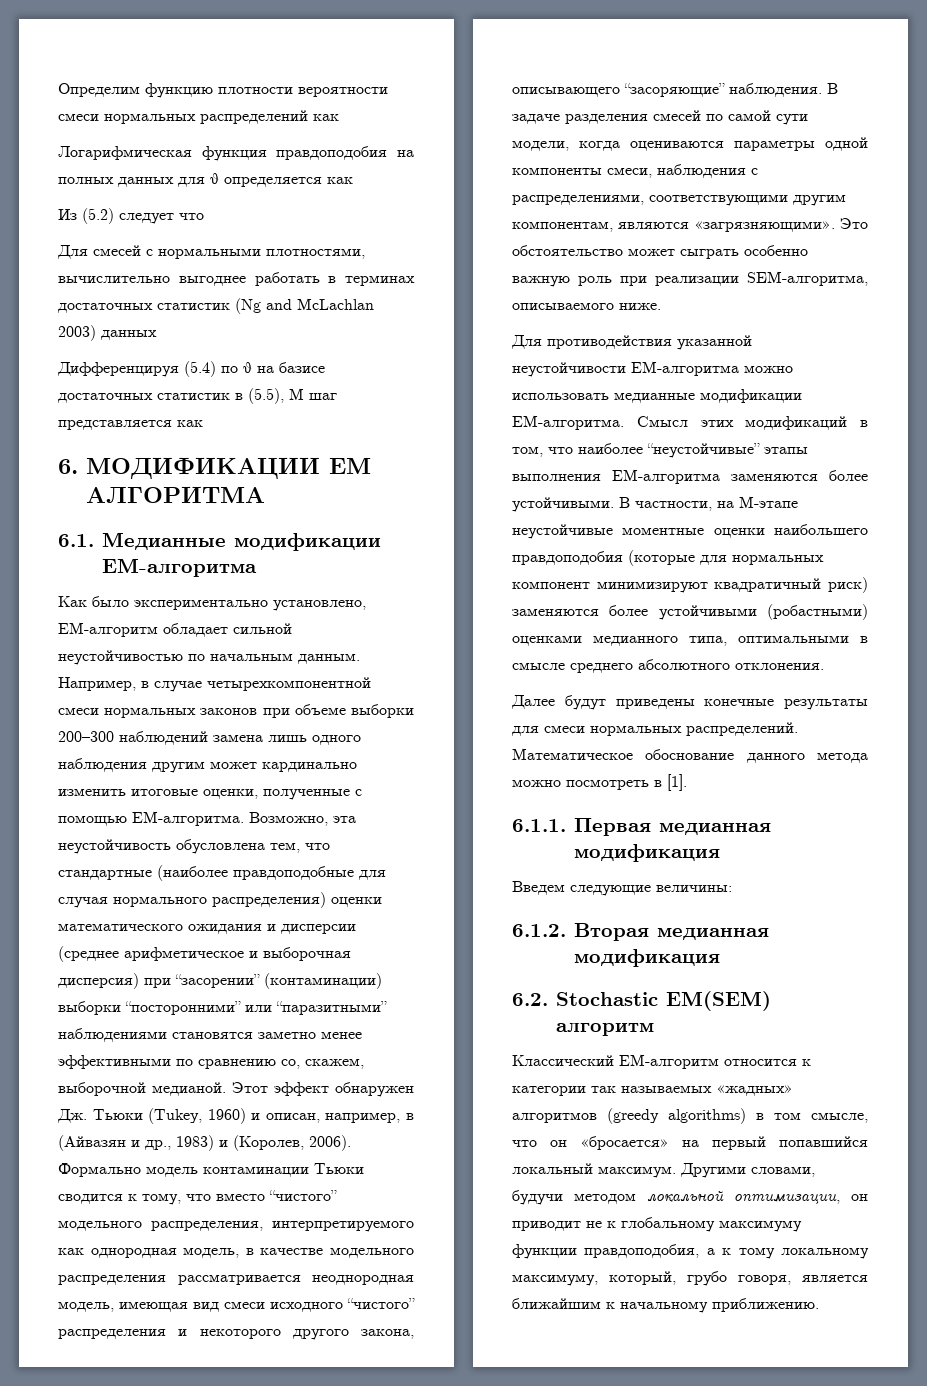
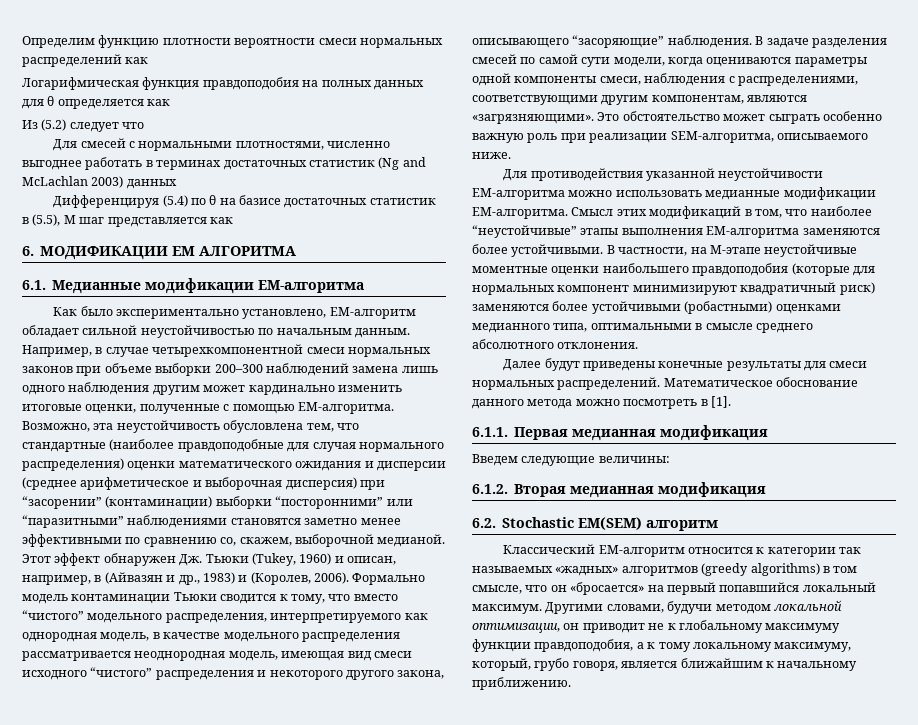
[58,276,170,283] вычислительно -> [327,141,391,148] численно

